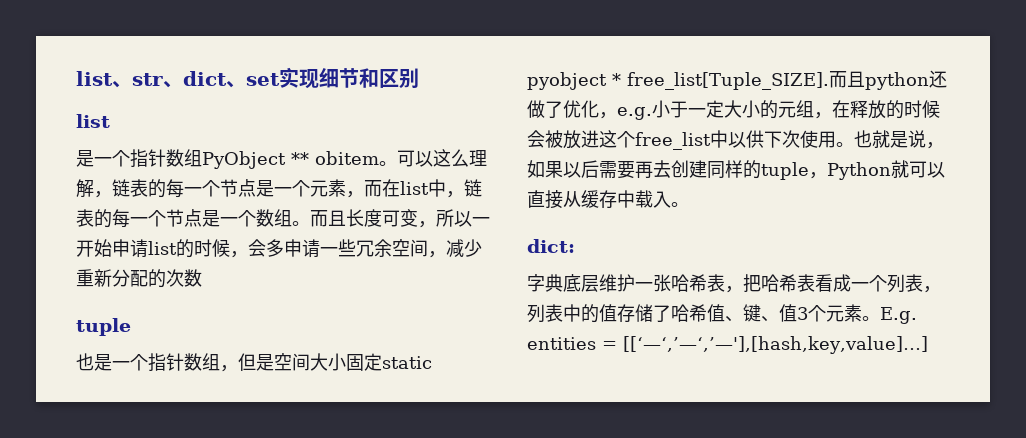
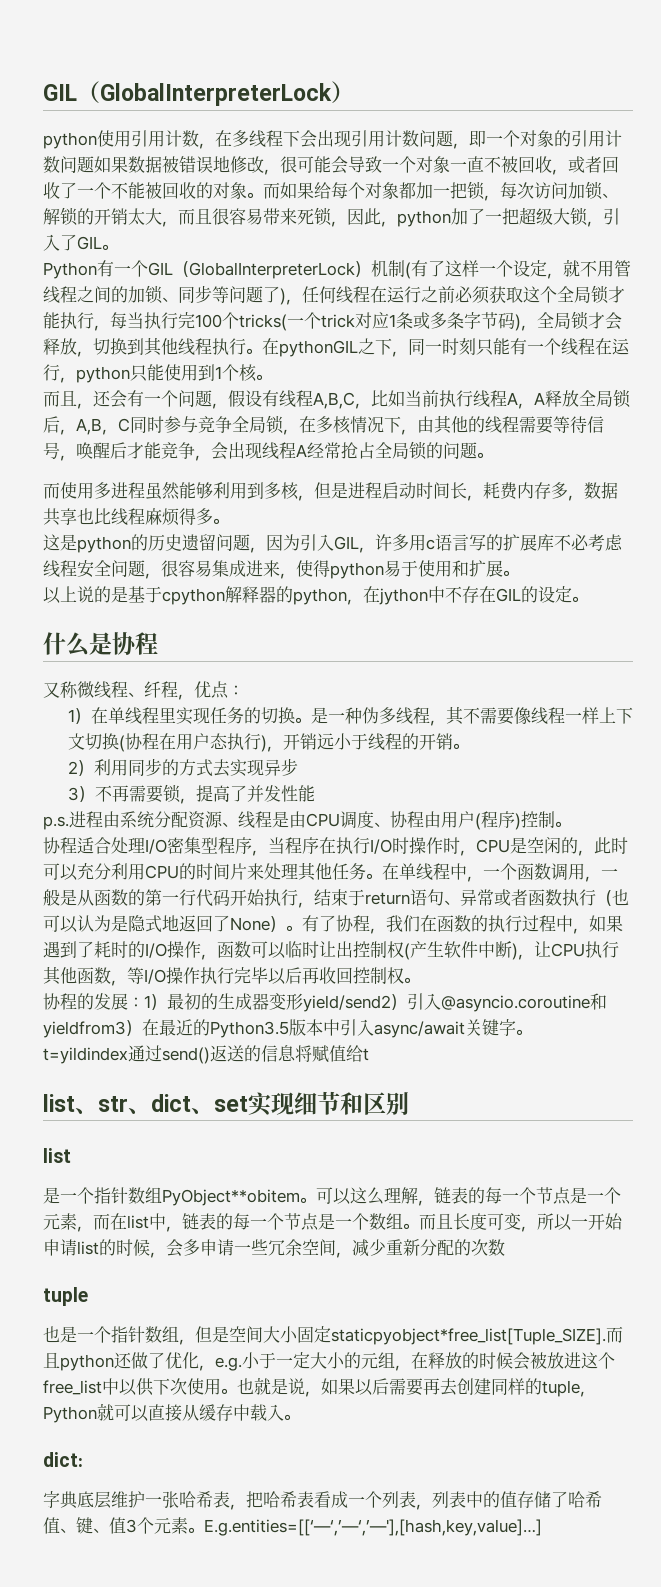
(76, 78) none -> [43,81,354,106] [43,130,622,149] [43,156,619,175] [43,181,618,201] [43,207,620,227] [43,234,118,251] [43,259,631,279] [43,285,625,305] [43,311,622,331] [43,337,630,357] [43,364,272,383] [43,389,631,409] [43,415,604,435] [43,441,493,461] [43,482,618,501] [43,508,229,526] [43,534,623,553] [43,560,519,579] [43,586,588,605] [43,632,158,657] [43,681,244,700] [67,706,633,726] [67,733,469,752] [67,758,298,777] [67,784,315,804] [43,811,571,830] [43,836,628,856] [43,862,618,882] [43,889,629,908] [43,915,623,934] [43,941,619,960] [43,966,420,986] [43,993,607,1012] [43,1019,532,1038] [43,1045,369,1064] GIL（GlobalInterpreterLock） // python使用引用计数，在多线程下会出现引用计数问题，即一个对象的引用计数问题如果数据被错误地修改，很可能会导致一个对象一直不被回收，或者回收了一个不能被回收的对象。而如果给每个对象都加一把锁，每次访问加锁、解锁的开销太大，而且很容易带来死锁，因此，python加了一把超级大锁，引入了GIL。 // Python有一个GIL（GlobalInterpreterLock）机制(有了这样一个设定，就不用管线程之间的加锁、同步等问题了)，任何线程在运行之前必须获取这个全局锁才能执行，每当执行完100个tricks(一个trick对应1条或多条字节码)，全局锁才会释放，切换到其他线程执行。在pythonGIL之下，同一时刻只能有一个线程在运行，python只能使用到1个核。 // 而且，还会有一个问题，假设有线程A,B,C，比如当前执行线程A，A释放全局锁后，A,B，C同时参与竞争全局锁，在多核情况下，由其他的线程需要等待信号，唤醒后才能竞争，会出现线程A经常抢占全局锁的问题。 // 而使用多进程虽然能够利用到多核，但是进程启动时间长，耗费内存多，数据共享也比线程麻烦得多。 // 这是python的历史遗留问题，因为引入GIL，许多用c语言写的扩展库不必考虑线程安全问题，很容易集成进来，使得python易于使用和扩展。 // 以上说的是基于cpython解释器的python，在jython中不存在GIL的设定。 // 什么是协程 // 又称微线程、纤程，优点： // 1）在单线程里实现任务的切换。是一种伪多线程，其不需要像线程一样上下文切换(协程在用户态执行)，开销远小于线程的开销。 // 2）利用同步的方式去实现异步 // 3）不再需要锁，提高了并发性能 // p.s.进程由系统分配资源、线程是由CPU调度、协程由用户(程序)控制。 // 协程适合处理I/O密集型程序，当程序在执行I/O时操作时，CPU是空闲的，此时可以充分利用CPU的时间片来处理其他任务。在单线程中，一个函数调用，一般是从函数的第一行代码开始执行，结束于return语句、异常或者函数执行（也可以认为是隐式地返回了None）。有了协程，我们在函数的执行过程中，如果遇到了耗时的I/O操作，函数可以临时让出控制权(产生软件中断)，让CPU执行其他函数，等I/O操作执行完毕以后再收回控制权。 // 协程的发展：1）最初的生成器变形yield/send2）引入@asyncio.coroutine和yieldfrom3）在最近的Python3.5版本中引入async/await关键字。 // t=yildindex通过send()返送的信息将赋值给t //
[202,151,379,169] PyObject ** obitem -> [162,1189,300,1206] PyObject**obitem
[382,356,432,369] [527,72,829,90] static pyobject * free_list[Tuple_SIZE]. -> [331,1328,606,1345] staticpyobject*free_list[Tuple_SIZE].
[880,307,917,324] [527,336,928,354] E.g. entities = [[‘—‘,’—‘,’—'],[hash,key,value]…] -> [204,1519,542,1536] E.g.entities=[[‘—‘,’—‘,’—'],[hash,key,value]…]

